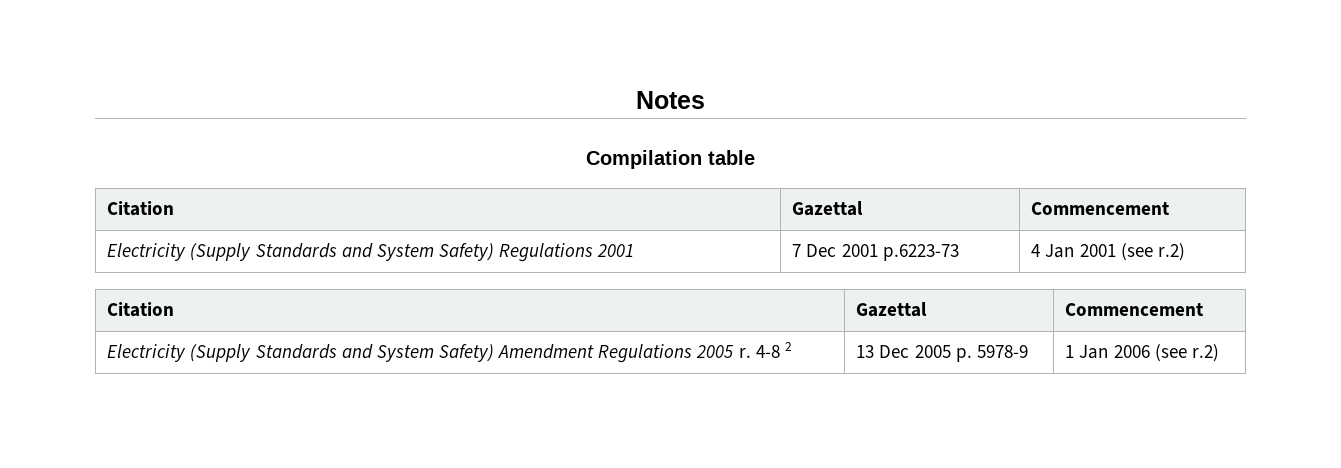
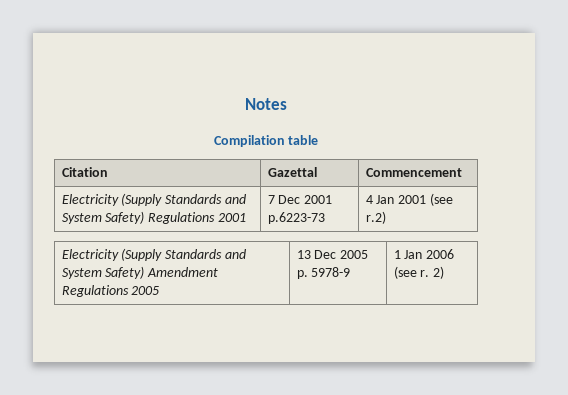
[107,302,175,317] [856,302,928,317] [1065,303,1204,316] // Citation | Gazettal | Commencement -> (386, 217) none
[738,342,792,358] r. 4-8 2 -> (160, 290) none
[1191,344,1219,362] r.2) -> [420,266,445,279] r. 2)

